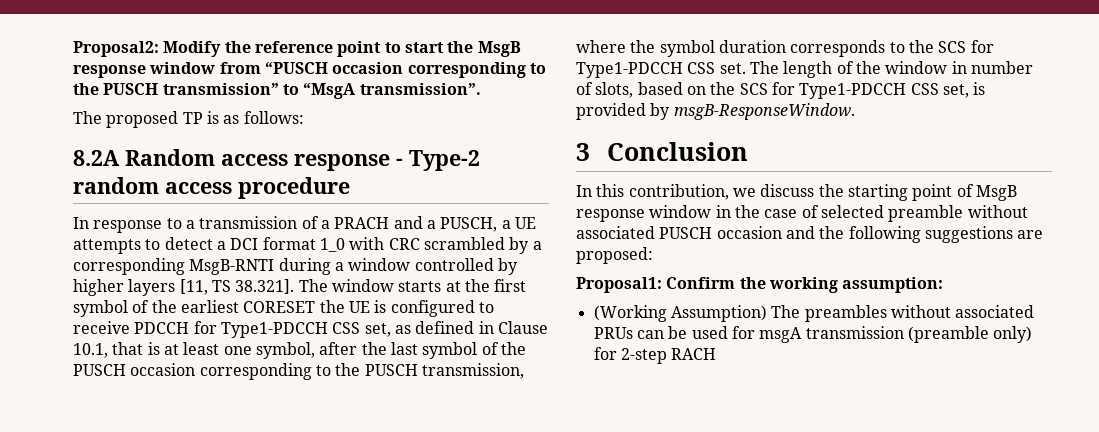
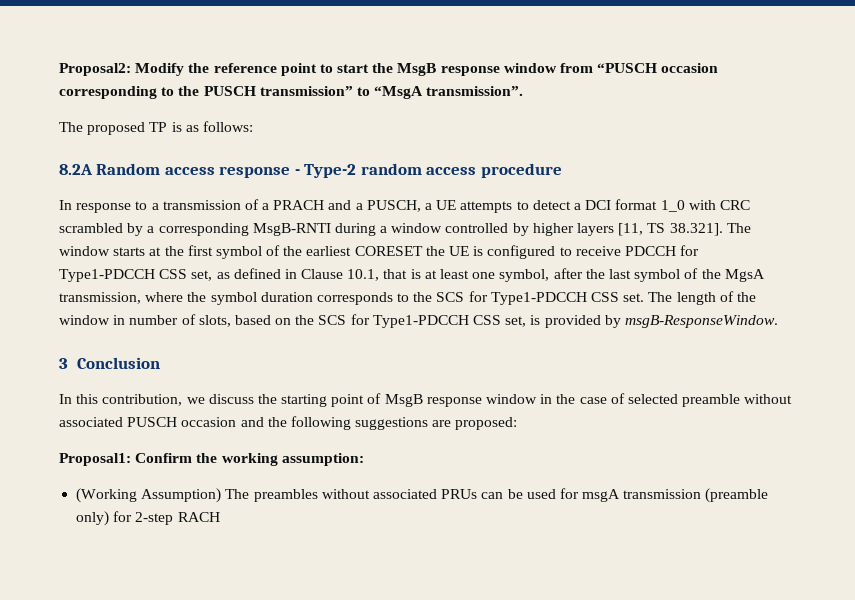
[73,363,418,380] PUSCH occasion corresponding to the PUSCH -> [724,269,765,282] MgsA

